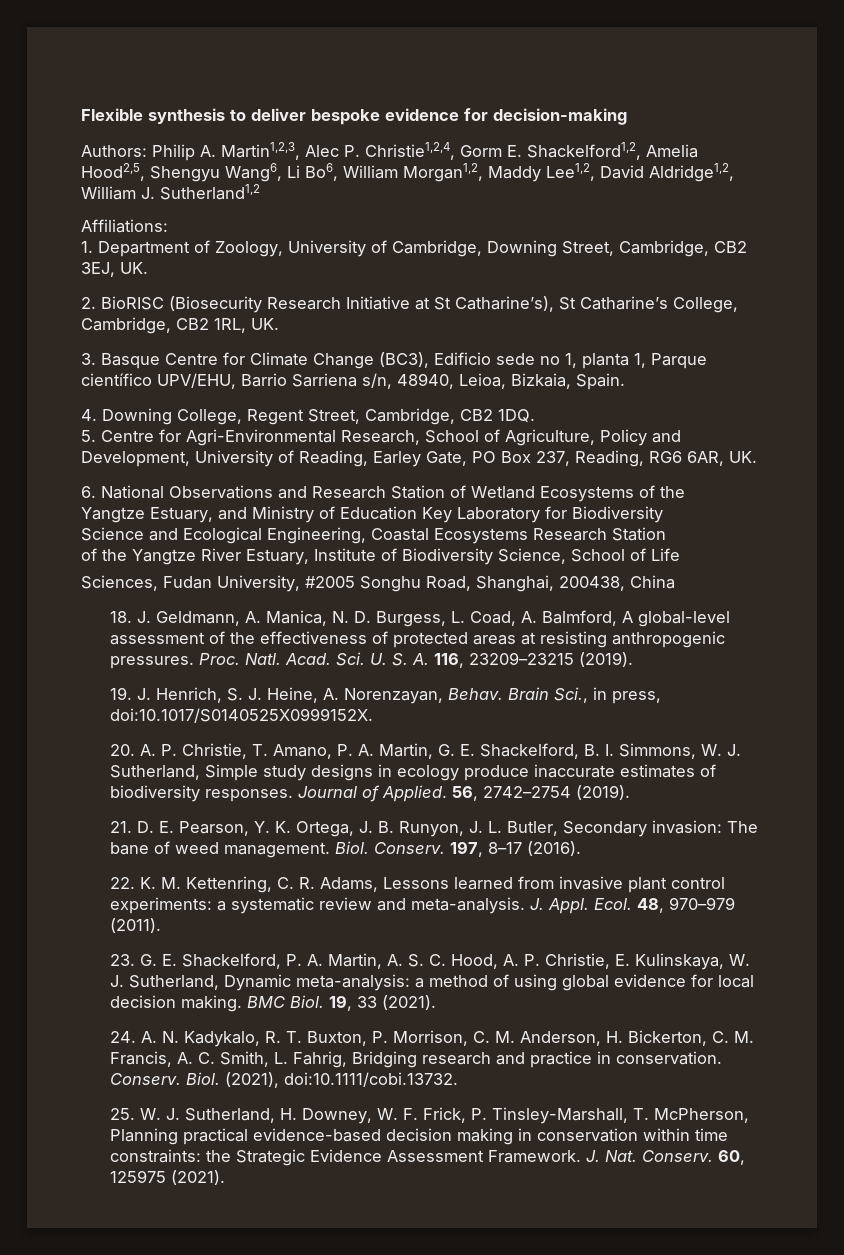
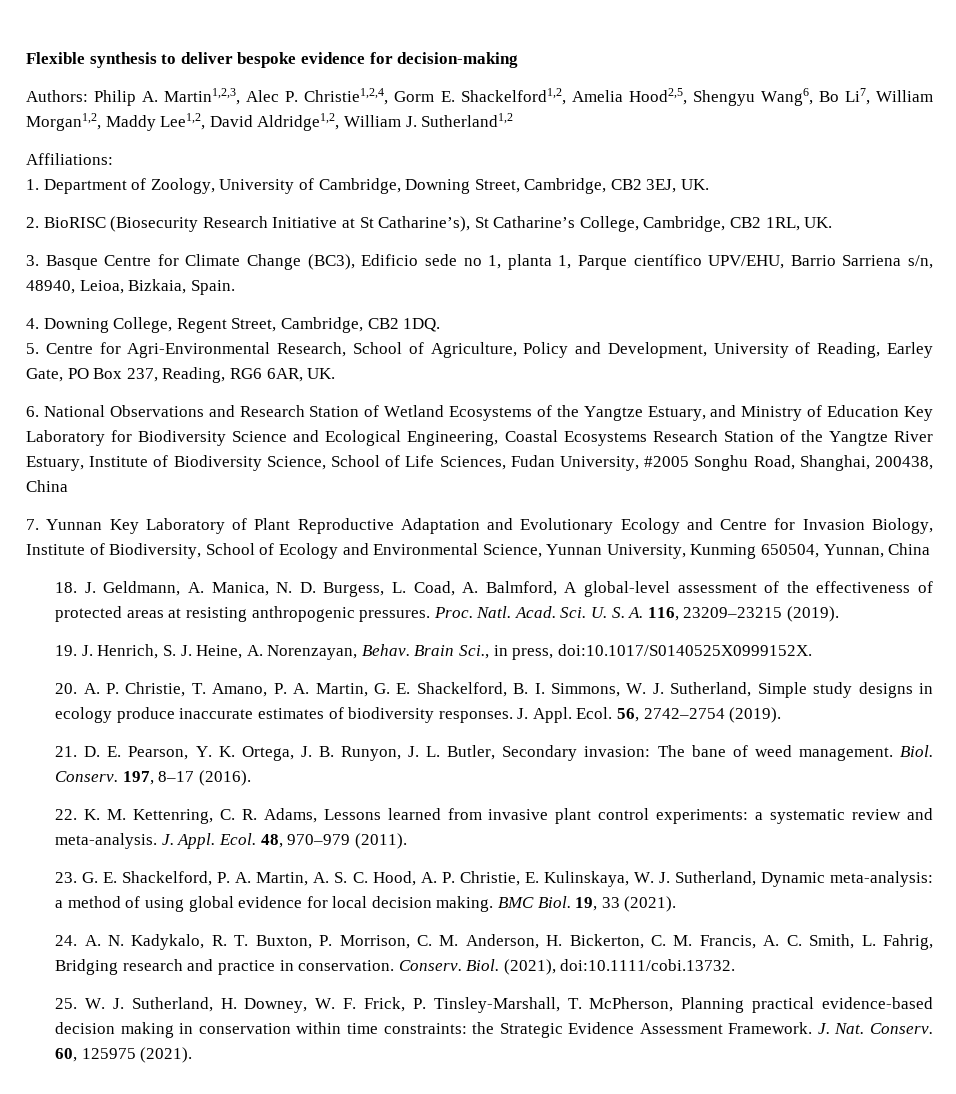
[287,163,338,181] Li Bo6, -> [818,88,870,105] Bo Li7,
(685, 492) // -> (579, 411) none
(663, 514) // -> (227, 438) none
(666, 534) // -> (774, 436) none
(680, 554) // -> (435, 461) none
(675, 582) none -> [26,518,933,534] [26,543,931,559] // 7. Yunnan Key Laboratory of Plant Reproductive Adaptation and Evolutionary Ecology and Centre for Invasion Biology, Institute of Biodiversity, School of Ecology and Environmental Science, Yunnan University, Kunming 650504, Yunnan, China
[297,785,447,802] Journal of Applied. -> [517,707,613,723] J. Appl. Ecol.

